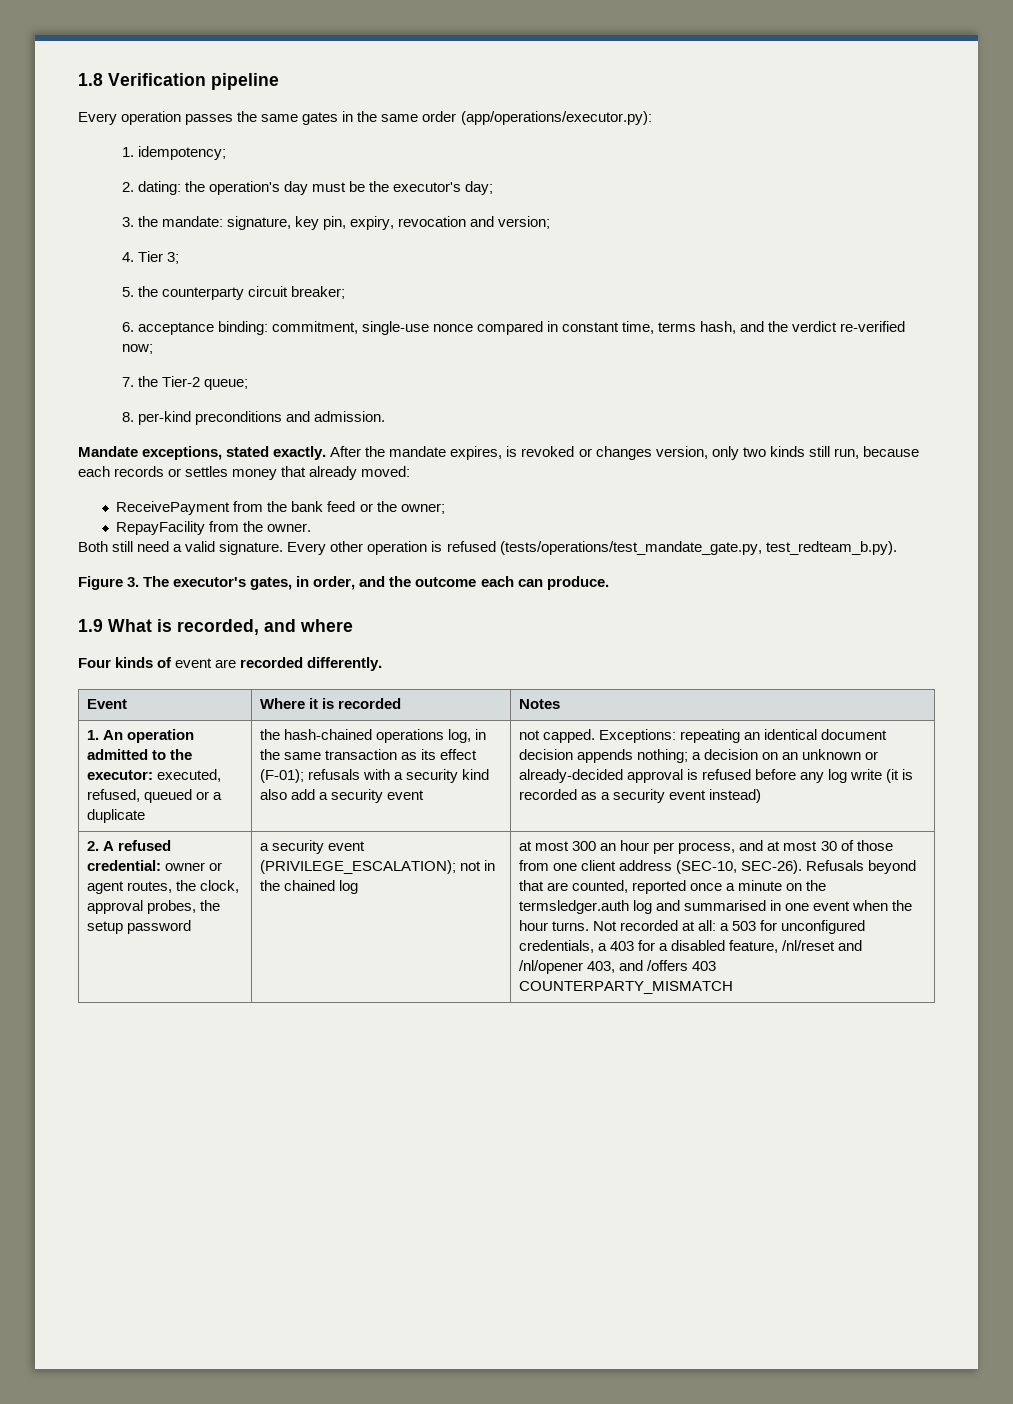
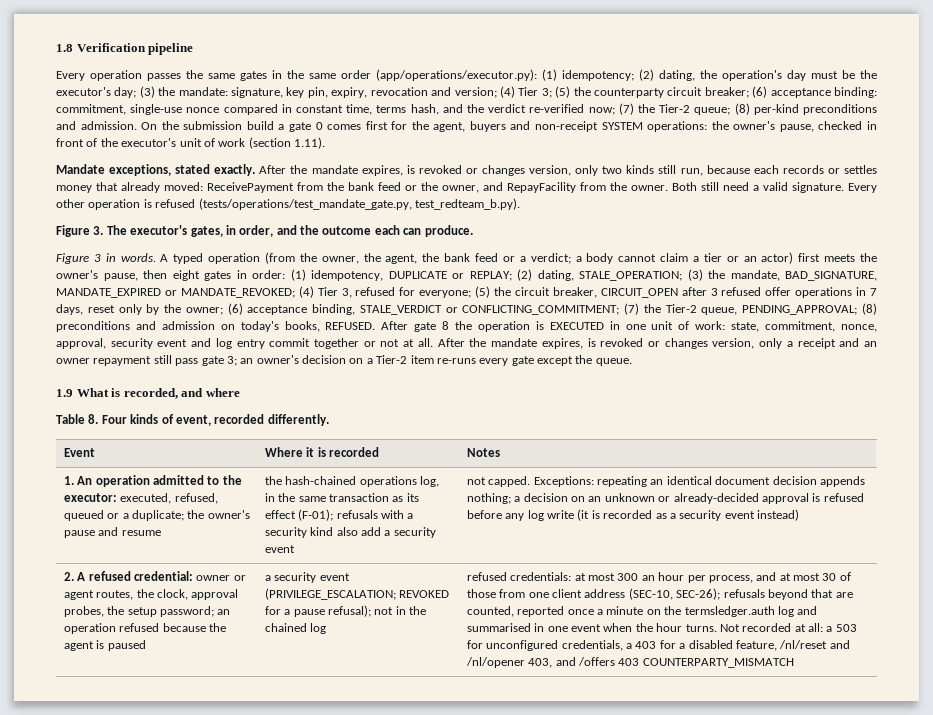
[121,147,134,157] // 1. -> [542,69,557,81] (1)
[121,181,181,195] // 2. dating: -> [639,69,695,81] (2) dating,
[121,217,134,227] // 3. -> [139,86,155,98] (3)
[121,252,134,262] // 4. -> [499,86,515,98] (4)
[121,287,134,297] // 5. -> [555,86,571,98] (5)
[121,322,134,332] // 6. -> [752,86,768,98] (6)
[121,377,134,387] // 7. -> [618,103,634,115] (7)
[121,412,134,422] // 8. -> [734,103,750,115] (8)
(385, 416) none -> [141,121,878,132] [56,137,325,149] On the submission build a gate 0 comes first for the agent, buyers and non-receipt SYSTEM operations: the owner's pause, checked in front of the executor's unit of work (section 1.11).
(411, 471) // -> (203, 186) none
[400,503,445,514] owner; // -> [442,182,503,193] owner, and
(312, 527) // -> (668, 188) none
(609, 583) none -> [56,252,877,264] [56,269,877,281] [56,286,877,298] [56,303,877,315] [56,321,878,332] [56,338,878,349] [56,355,632,366] // Figure 3 in words. A typed operation (from the owner, the agent, the bank feed or a verdict; a body cannot claim a tier or an actor) first meets the owner's pause, then eight gates in order: (1) idempotency, DUPLICATE or REPLAY; (2) dating, STALE_OPERATION; (3) the mandate, BAD_SIGNATURE, MANDATE_EXPIRED or MANDATE_REVOKED; (4) Tier 3, refused for everyone; (5) the circuit breaker, CIRCUIT_OPEN after 3 refused offer operations in 7 days, reset only by the owner; (6) acceptance binding, STALE_VERDICT or CONFLICTING_COMMITMENT; (7) the Tier-2 queue, PENDING_APPROVAL; (8) preconditions and admission on today's books, REFUSED. After gate 8 the operation is EXECUTED in one unit of work: state, commitment, nonce, approval, security event and log entry commit together or not at all. After the mandate expires, is revoked or changes version, only a receipt and an owner repayment still pass gate 3; an owner's decision on a Tier-2 item re-runs every gate except the queue.
(353, 625) none -> [56,414,99,424] Table 8.
[175,658,237,668] event are -> [175,415,211,426] event,
[86,809,145,823] duplicate -> [132,510,250,521] [63,527,161,538] duplicate; the owner's pause and resume
[127,920,192,934] [259,840,366,854] [259,860,456,874] password | a security event (PRIVILEGE_ESCALATION); -> [160,606,231,617] [63,623,227,634] [63,640,146,651] [264,572,350,583] [264,588,450,600] [264,605,372,617] password; an operation refused because the agent is paused | a security event (PRIVILEGE_ESCALATION; REVOKED for a pause refusal);
(359, 887) none -> [466,572,572,581] refused credentials:
[741,860,865,874] SEC-26). Refusals -> [676,588,765,600] SEC-26); refusals

